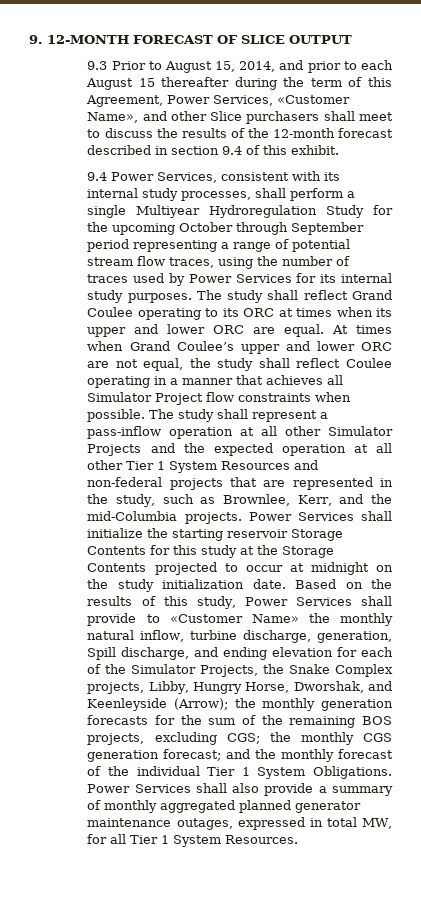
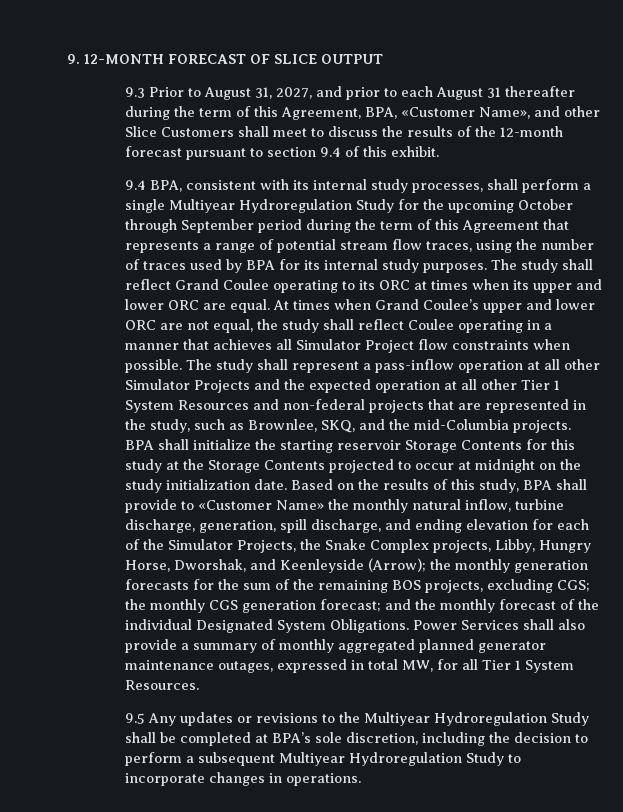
[215,61,276,72] 15, 2014, -> [255,87,313,99] 31, 2027,
[138,78,155,87] 15 -> [487,87,502,98] 31
[167,95,274,106] Power Services, -> [365,107,398,119] BPA,
[246,111,320,124] purchasers -> [161,127,235,137] Customers
[87,145,169,155] described in -> [186,148,264,160] pursuant to
[111,172,218,183] Power Services, -> [150,180,183,192] BPA,
[133,240,218,252] representing -> [306,219,570,233] [125,241,200,253] during the term of this Agreement that represents
[188,274,292,283] Power Services -> [246,260,276,270] BPA
[297,495,332,506] Kerr, -> [321,420,356,433] SKQ,
[248,512,354,521] Power Services -> [125,440,155,450] BPA
[244,597,352,606] Power Services -> [523,480,553,490] BPA
[87,647,117,660] Spill -> [280,519,308,533] spill
[207,767,250,776] Tier 1 -> [196,619,274,633] Designated
(299, 839) none -> [125,712,590,726] [125,732,589,746] [125,752,522,766] [125,772,362,786] // 9.5 Any updates or revisions to the Multiyear Hydroregulation Study shall be completed at BPA’s sole discretion, including the decision to perform a subsequent Multiyear Hydroregulation Study to incorporate changes in operations.

